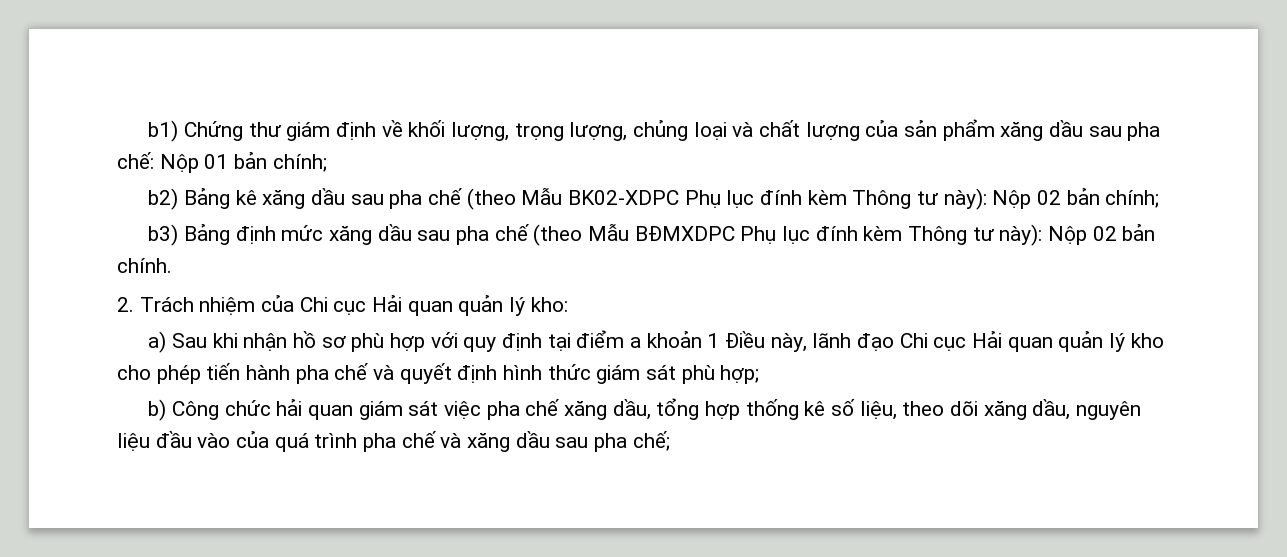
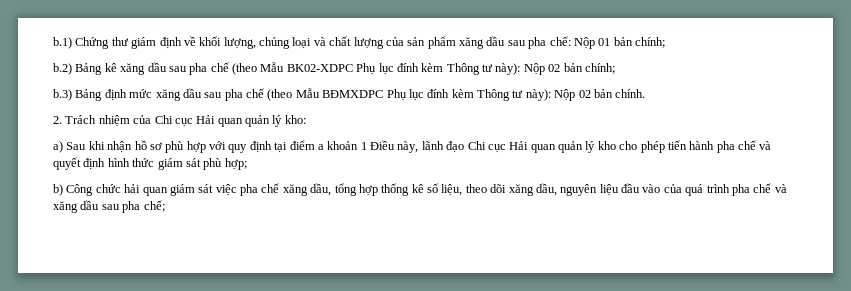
[148,120,179,142] b1) -> [53,37,72,49] b.1)
[514,122,628,141] trọng lượng, -> (256, 43) none
[148,188,179,210] b2) -> [53,63,72,75] b.2)
[148,224,179,246] b3) -> [53,89,72,101] b.3)

